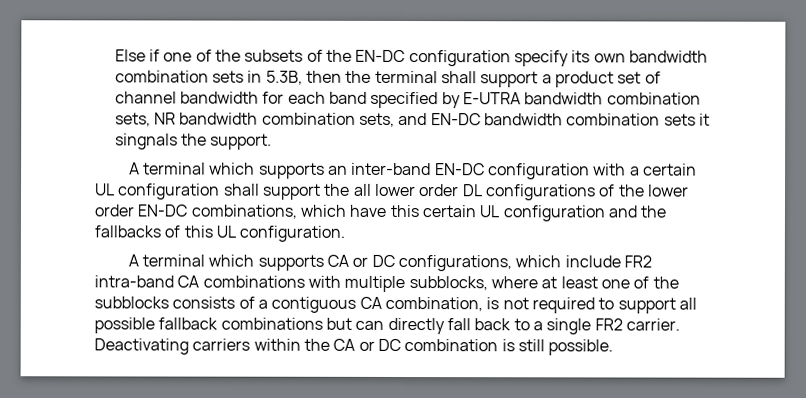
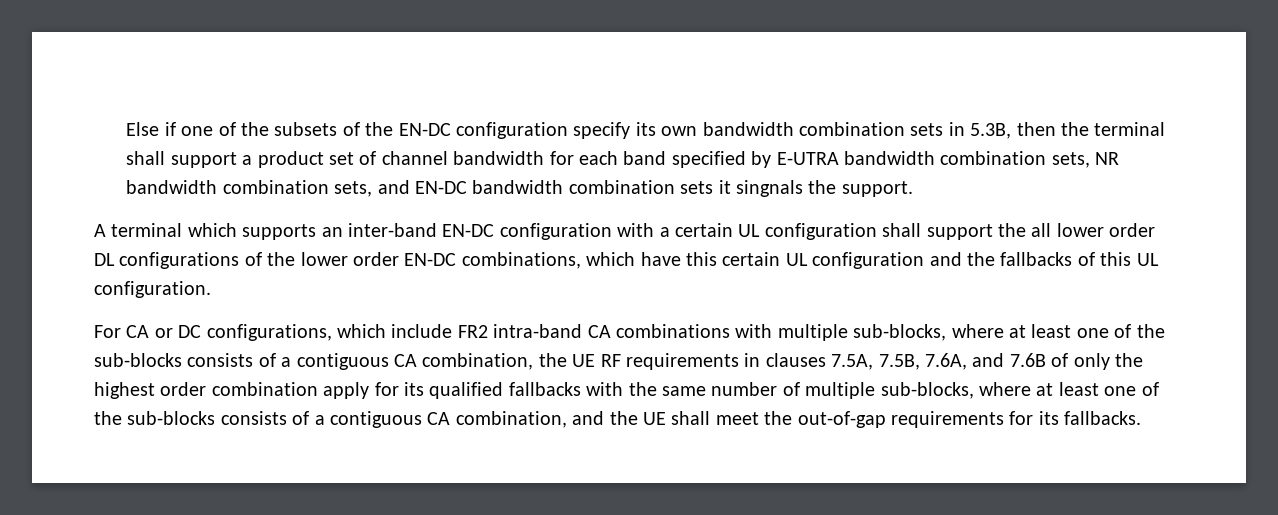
[127,254,324,271] A terminal which supports -> [94,325,121,338] For
[408,276,679,291] [94,296,697,314] [94,317,680,335] [94,338,614,356] subblocks, where at least one of the subblocks consists of a contiguous CA combination, is not required to support all possible fallback combinations but can directly fall back to a single FR2 carrier. Deactivating carriers within the CA or DC combination is still possible. -> [853,324,1165,341] [94,353,1143,370] [94,382,1159,399] [94,411,1142,428] sub-blocks, where at least one of the sub-blocks consists of a contiguous CA combination, the UE RF requirements in clauses 7.5A, 7.5B, 7.6A, and 7.6B of only the highest order combination apply for its qualified fallbacks with the same number of multiple sub-blocks, where at least one of the sub-blocks consists of a contiguous CA combination, and the UE shall meet the out-of-gap requirements for its fallbacks.

